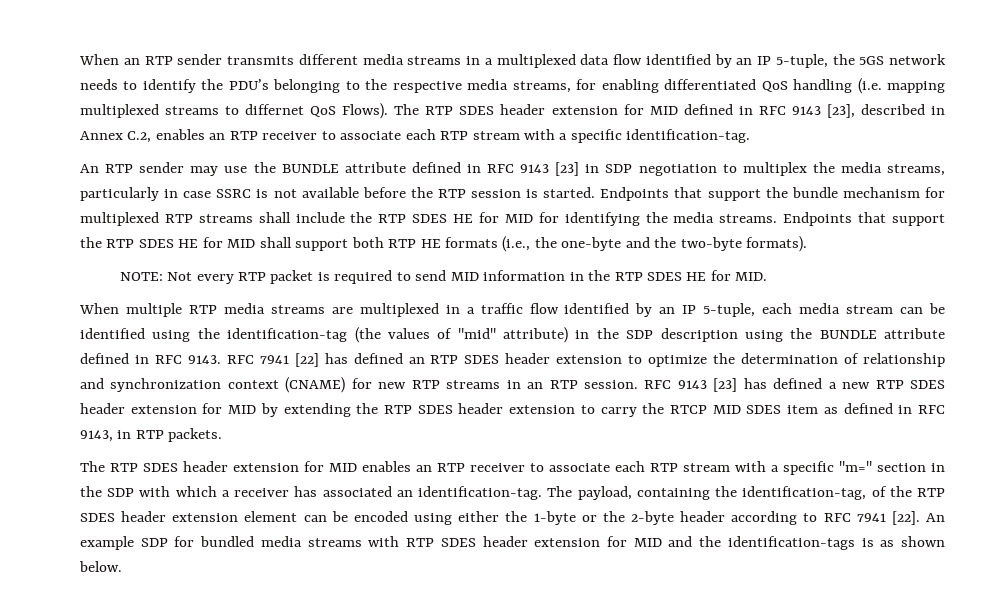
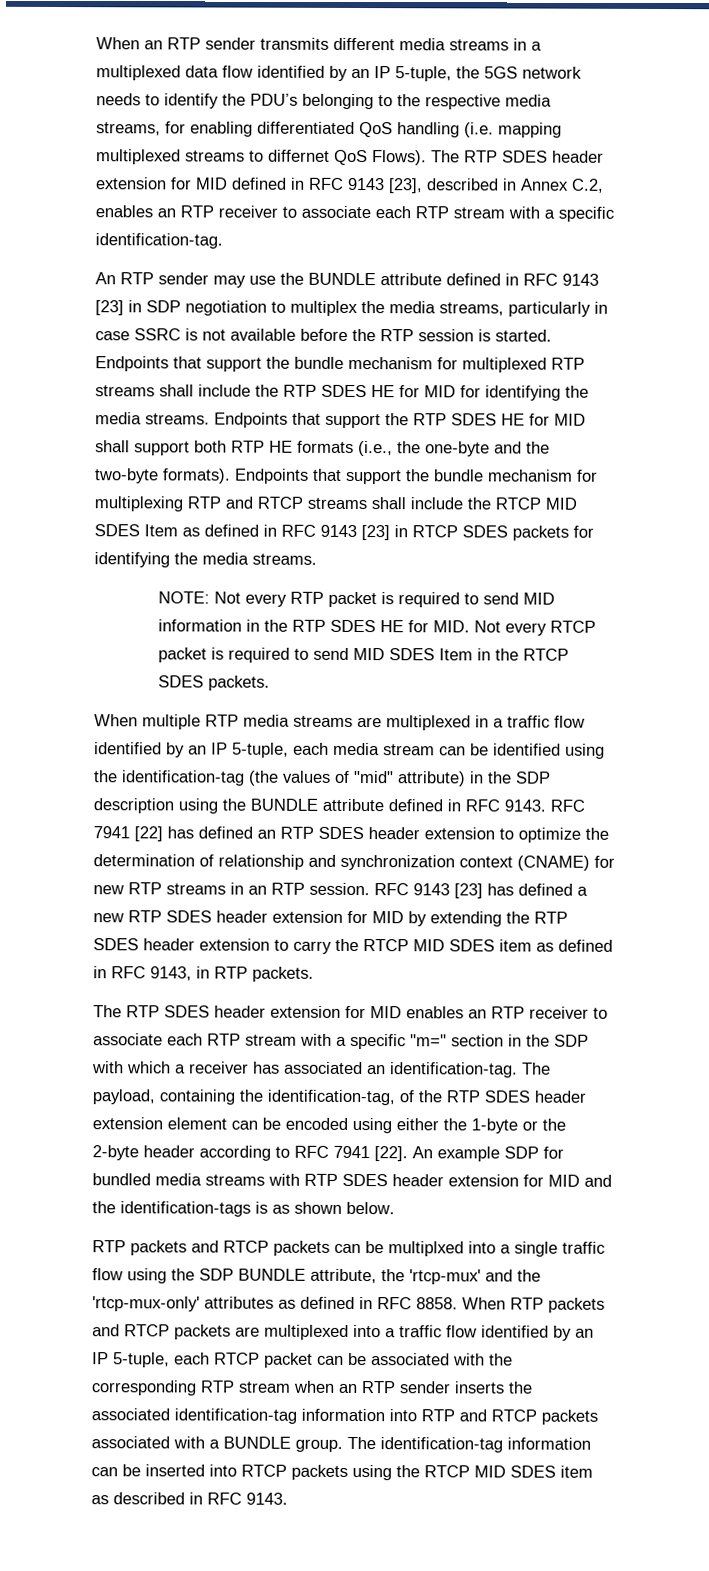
(808, 244) none -> [235,468,598,485] [94,496,577,512] [94,524,594,541] [94,552,317,568] Endpoints that support the bundle mechanism for multiplexing RTP and RTCP streams shall include the RTCP MID SDES Item as defined in RFC 9143 [23] in RTCP SDES packets for identifying the media streams.
(768, 276) none -> [473,620,596,636] [157,647,569,663] [157,675,270,691] Not every RTCP packet is required to send MID SDES Item in the RTCP SDES packets.
(122, 566) none -> [92,1240,605,1257] [92,1268,541,1285] [92,1296,605,1313] [92,1324,594,1341] [92,1352,513,1368] [91,1380,533,1396] [91,1408,598,1425] [91,1436,591,1453] [91,1464,593,1481] [91,1492,288,1505] // RTP packets and RTCP packets can be multiplxed into a single traffic flow using the SDP BUNDLE attribute, the 'rtcp-mux' and the 'rtcp-mux-only' attributes as defined in RFC 8858. When RTP packets and RTCP packets are multiplexed into a traffic flow identified by an IP 5-tuple, each RTCP packet can be associated with the corresponding RTP stream when an RTP sender inserts the associated identification-tag information into RTP and RTCP packets associated with a BUNDLE group. The identification-tag information can be inserted into RTCP packets using the RTCP MID SDES item as described in RFC 9143.

